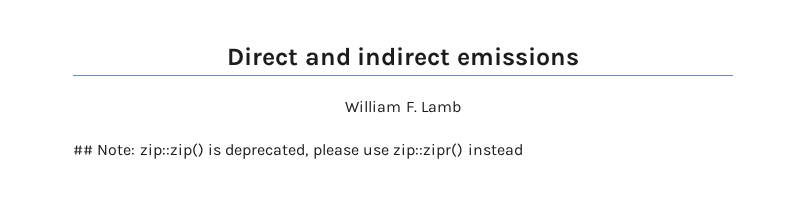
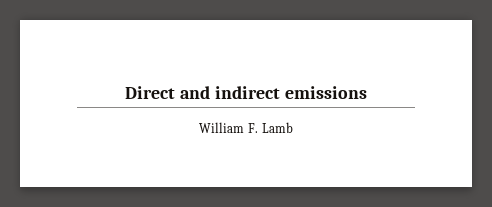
[73,143,523,159] // ## Note: zip::zip() is deprecated, please use zip::zipr() instead -> (293, 127) none

